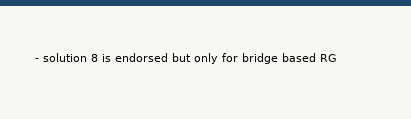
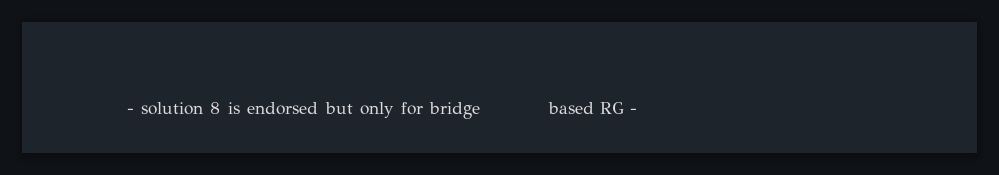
(338, 58) none -> [629,108,637,114] -

